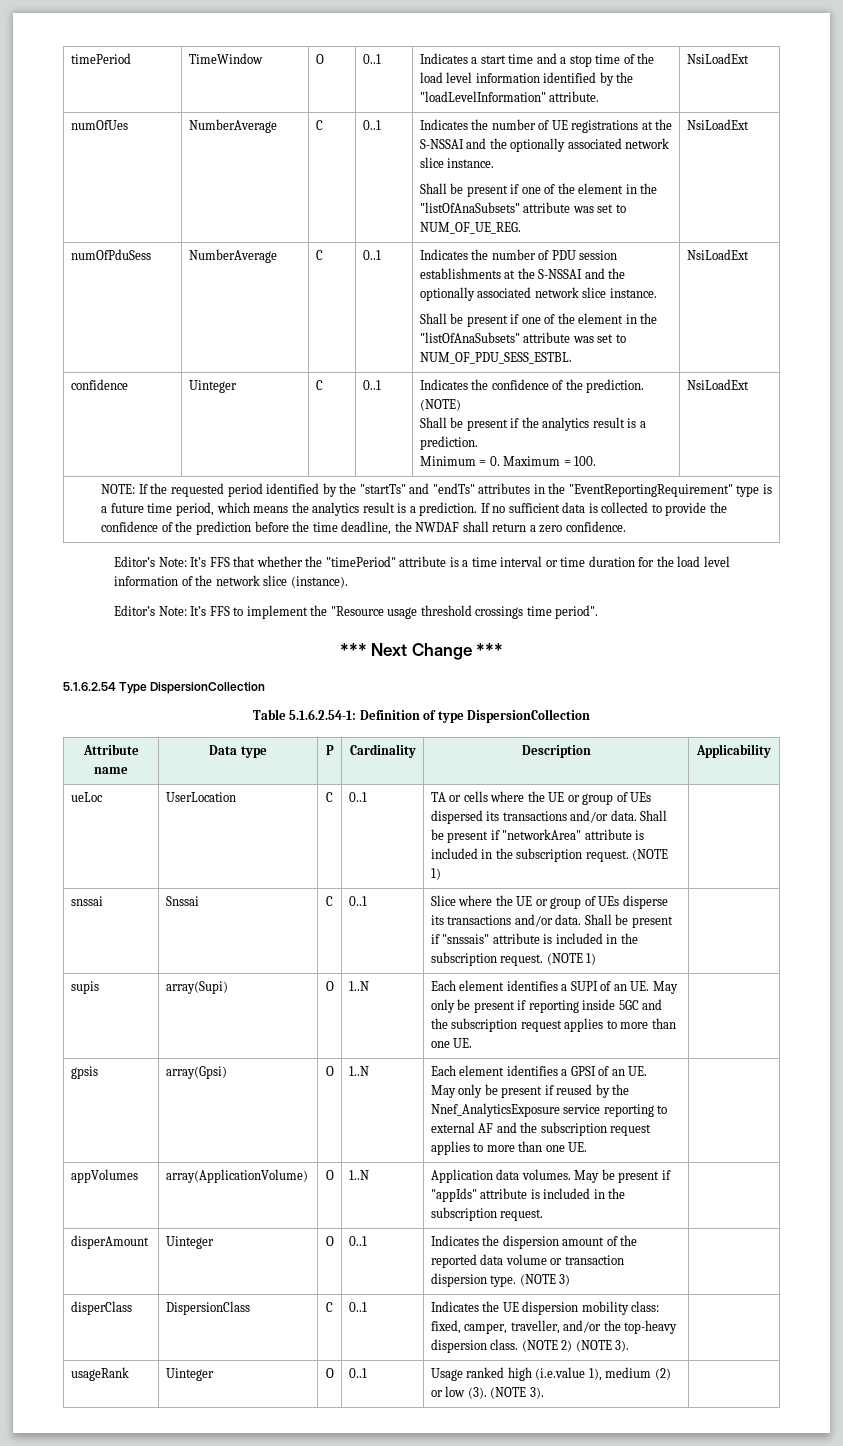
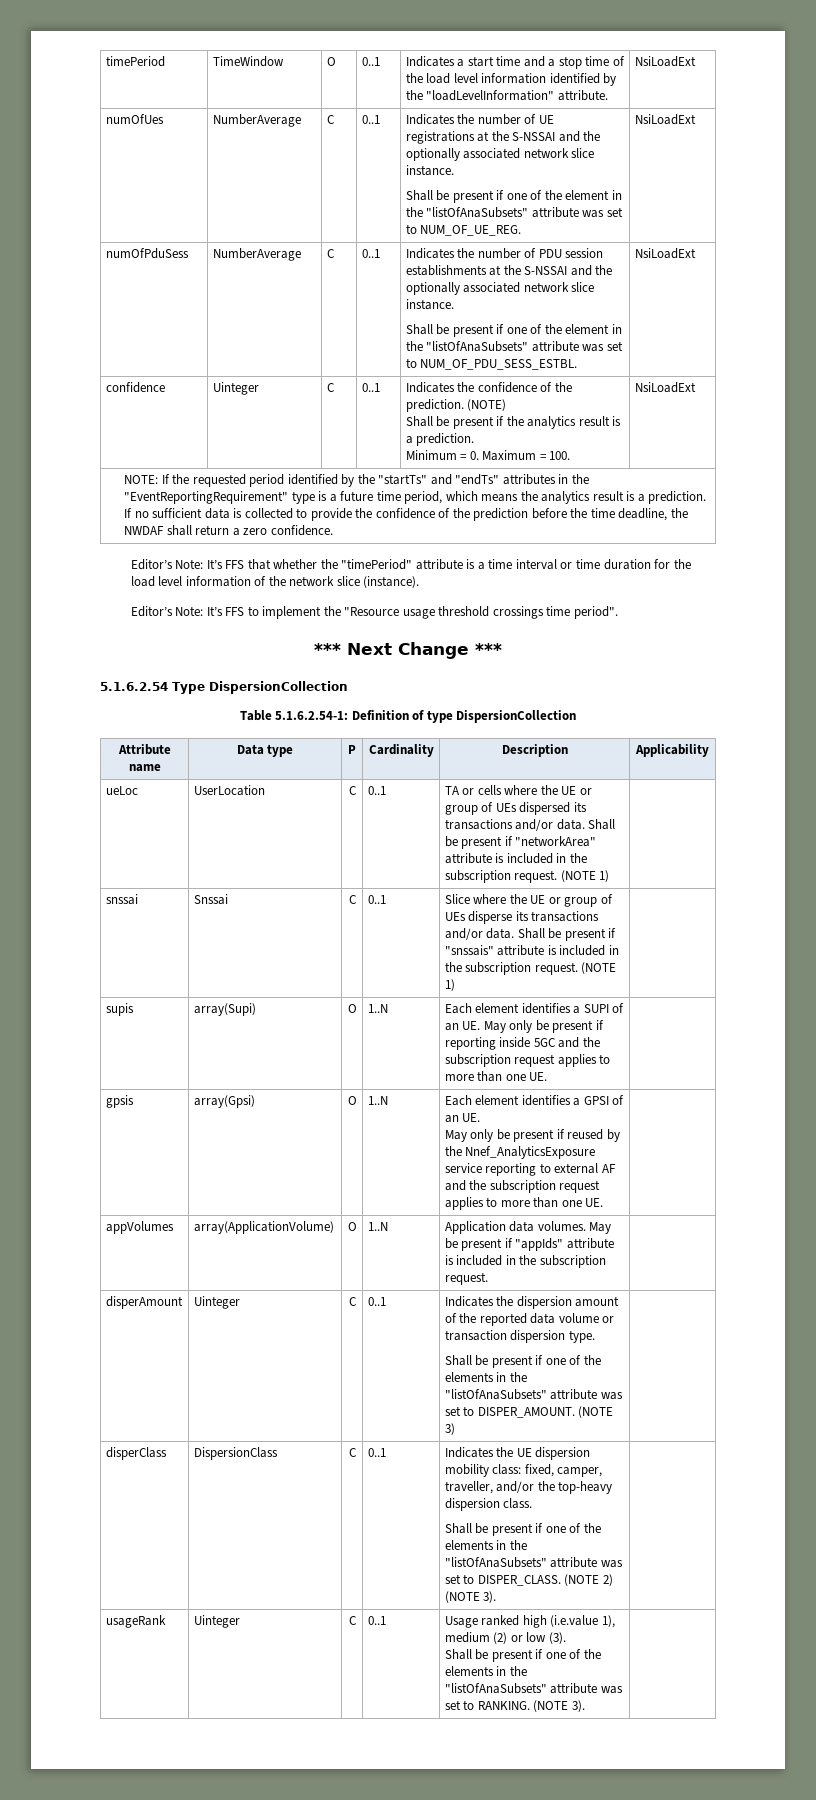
[325,1236,334,1246] O -> [348,1297,356,1306] C
(517, 1281) none -> [444,1355,601,1368] [444,1372,527,1382] [444,1389,623,1400] [444,1406,575,1418] // Shall be present if one of the elements in the "listOfAnaSubsets" attribute was set to DISPER_AMOUNT.
(519, 1344) none -> [444,1523,601,1536] [444,1540,527,1550] [444,1557,623,1568] [444,1574,561,1586] // Shall be present if one of the elements in the "listOfAnaSubsets" attribute was set to DISPER_CLASS.
[325,1368,334,1378] O -> [348,1616,356,1625] C
(487, 1393) none -> [444,1649,601,1662] [444,1666,527,1676] [444,1683,623,1694] [444,1700,530,1710] // Shall be present if one of the elements in the "listOfAnaSubsets" attribute was set to RANKING.

